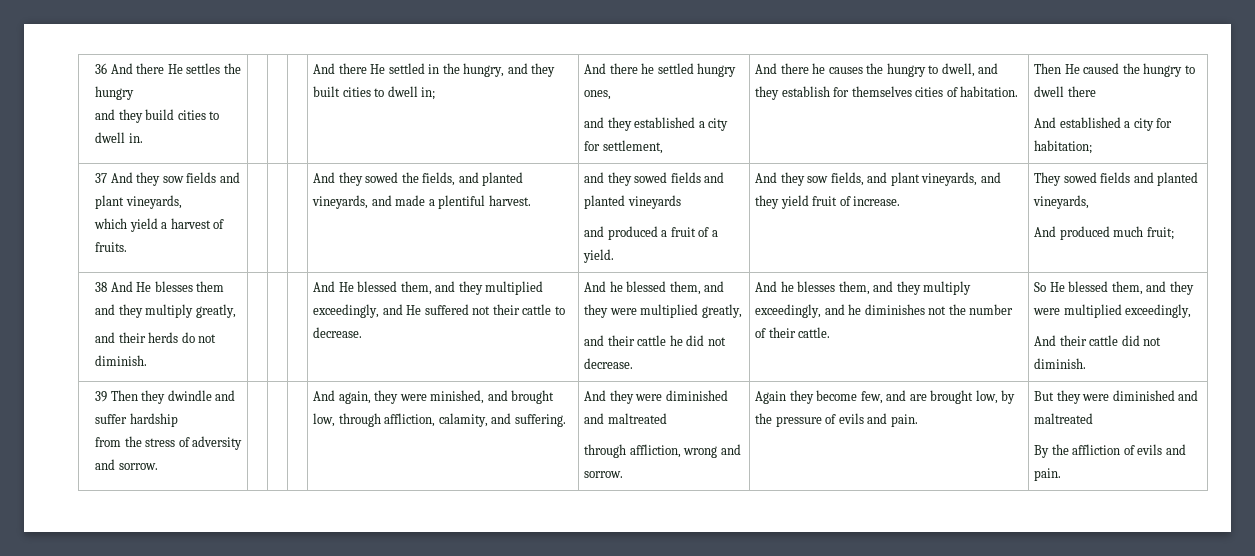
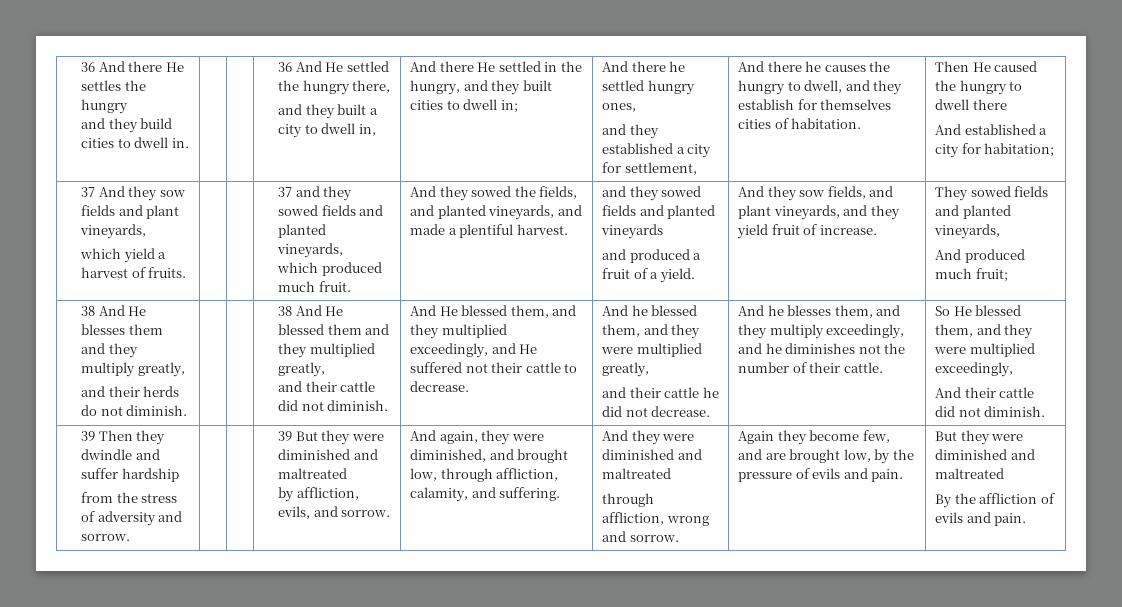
(143, 138) none -> [278,61,389,72] [278,80,391,95] [278,104,378,119] [278,123,376,138] 36 And He settled the hungry there, // and they built a city to dwell in,
(128, 247) none -> [278,186,353,201] [278,205,384,216] [278,224,327,238] [277,243,344,258] [277,262,382,276] [278,281,351,292] 37 and they sowed fields and planted vineyards, // which produced much fruit.
(148, 360) none -> [278,305,344,316] [278,324,390,335] [278,343,375,358] [278,362,326,377] [278,381,376,392] [278,400,389,411] 38 And He blessed them and they multiplied greatly, // and their cattle did not diminish.
(158, 466) none -> [278,430,384,445] [278,449,378,460] [278,468,348,479] [278,487,359,502] [278,506,391,519] 39 But they were diminished and maltreated // by affliction, evils, and sorrow.
[430,390,485,404] minished, -> [410,449,487,462] diminished,

